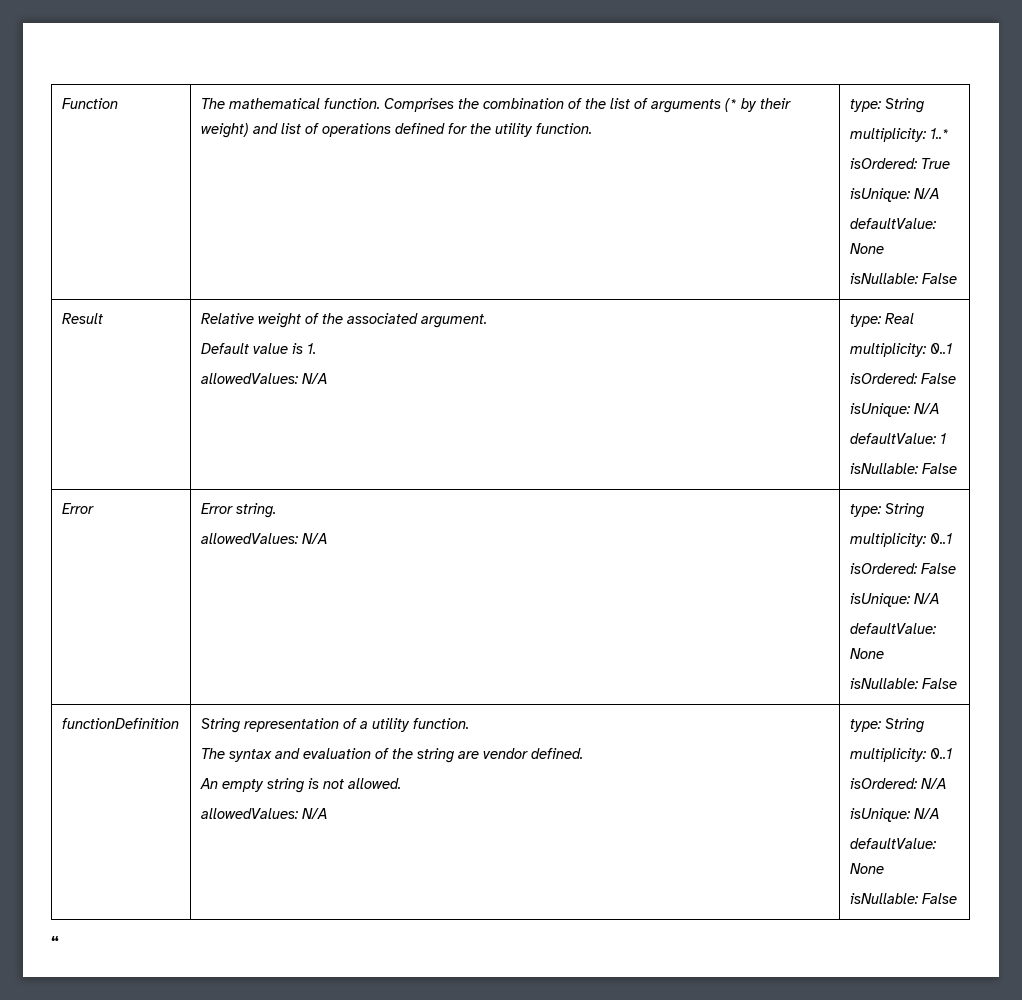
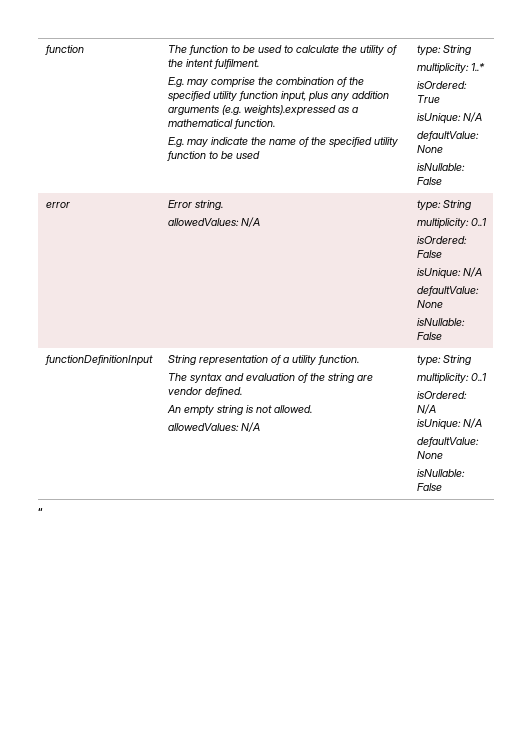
[61,98,118,109] [200,98,791,113] [200,123,592,138] Function | The mathematical function. Comprises the combination of the list of arguments (* by their weight) and list of operations defined for the utility function. -> [44,45,84,55] [167,45,397,55] [167,59,259,69] [167,77,364,88] [167,91,389,102] [167,105,358,116] [167,119,275,129] [167,137,398,148] [166,151,260,161] function | The function to be used to calculate the utility of the intent fulfilment. // E.g. may comprise the combination of the specified utility function input, plus any addition arguments (e.g. weights).expressed as a mathematical function. // E.g. may indicate the name of the specified utility function to be used
[61,313,103,324] [200,313,487,328] [200,343,316,354] [200,373,327,384] [849,313,914,327] [849,343,952,357] [849,373,956,384] [849,403,939,417] [849,433,946,444] [849,463,957,474] [61,503,94,514] Result | Relative weight of the associated argument. // Default value is 1. // allowedValues: N/A | type: Real // multiplicity: 0..1 // isOrdered: False // isUnique: N/A // defaultValue: 1 // isNullable: False // Error -> [45,202,70,208] error
[61,718,179,729] functionDefinition -> [44,355,153,366] functionDefinitionInput

